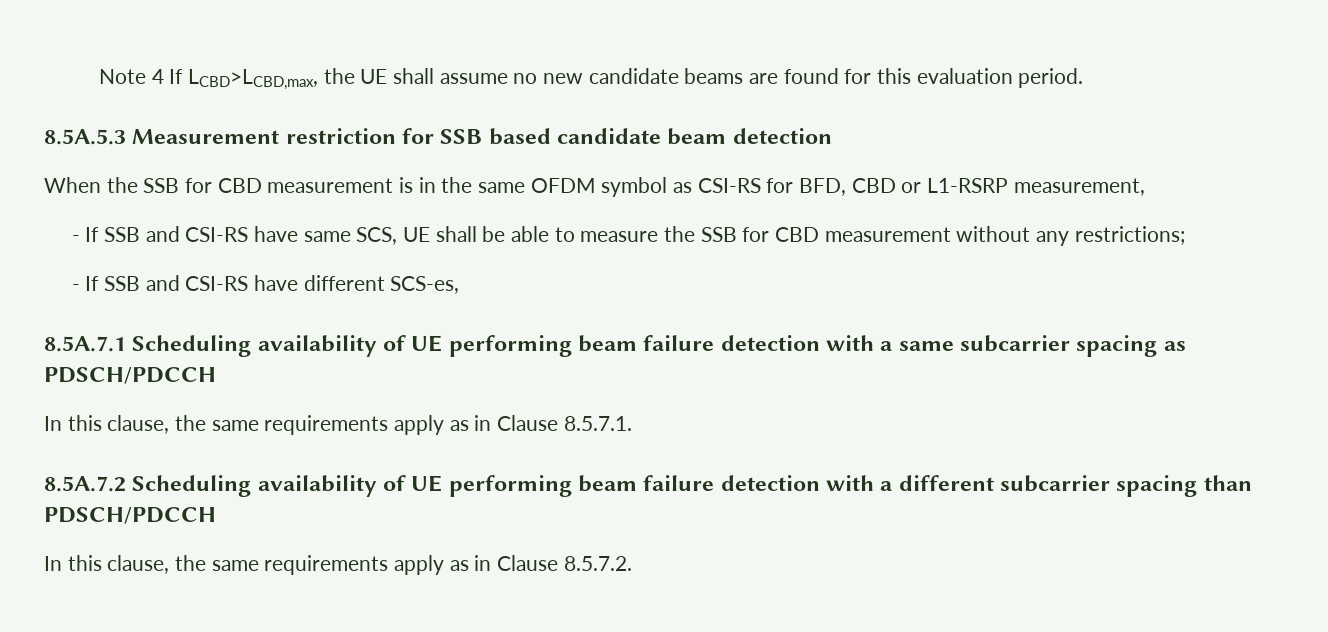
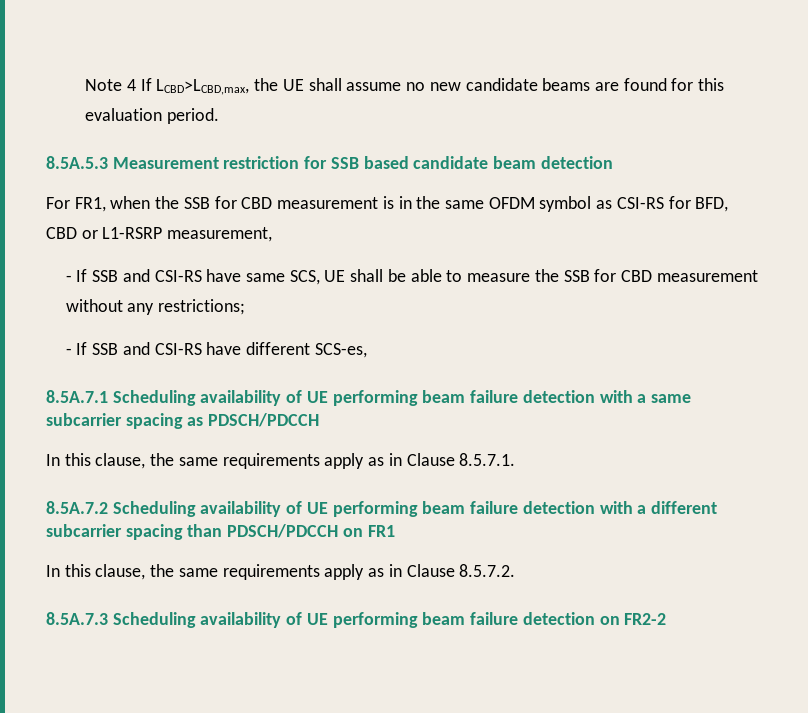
[44,177,101,193] When -> [46,196,151,212] For FR1, when
(216, 515) none -> [342,525,395,537] on FR1
(632, 563) none -> [46,612,667,628] // 8.5A.7.3 Scheduling availability of UE performing beam failure detection on FR2-2

